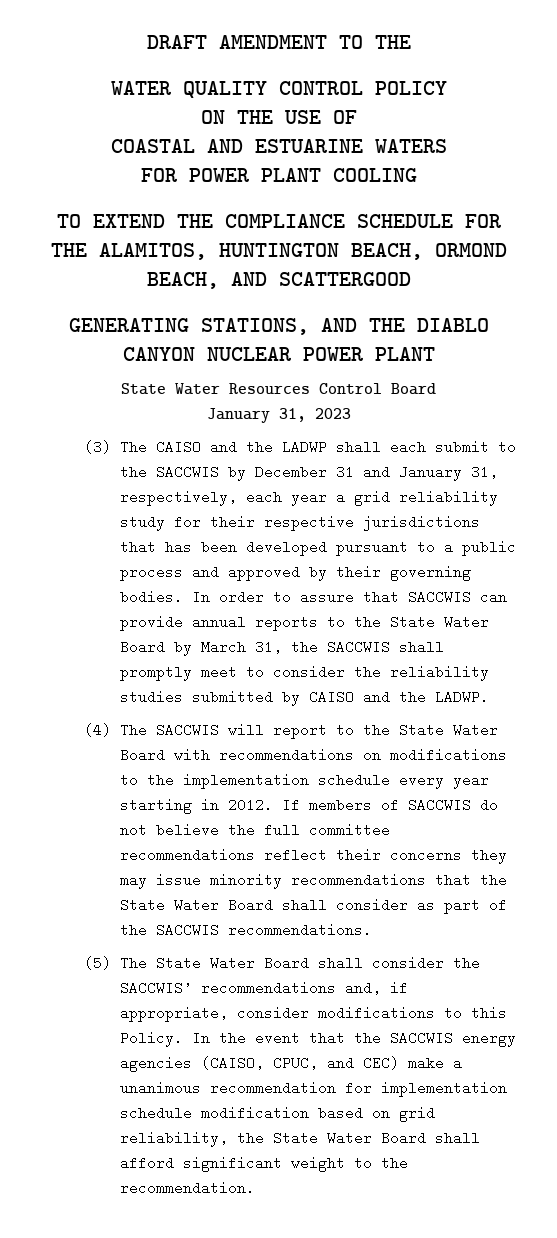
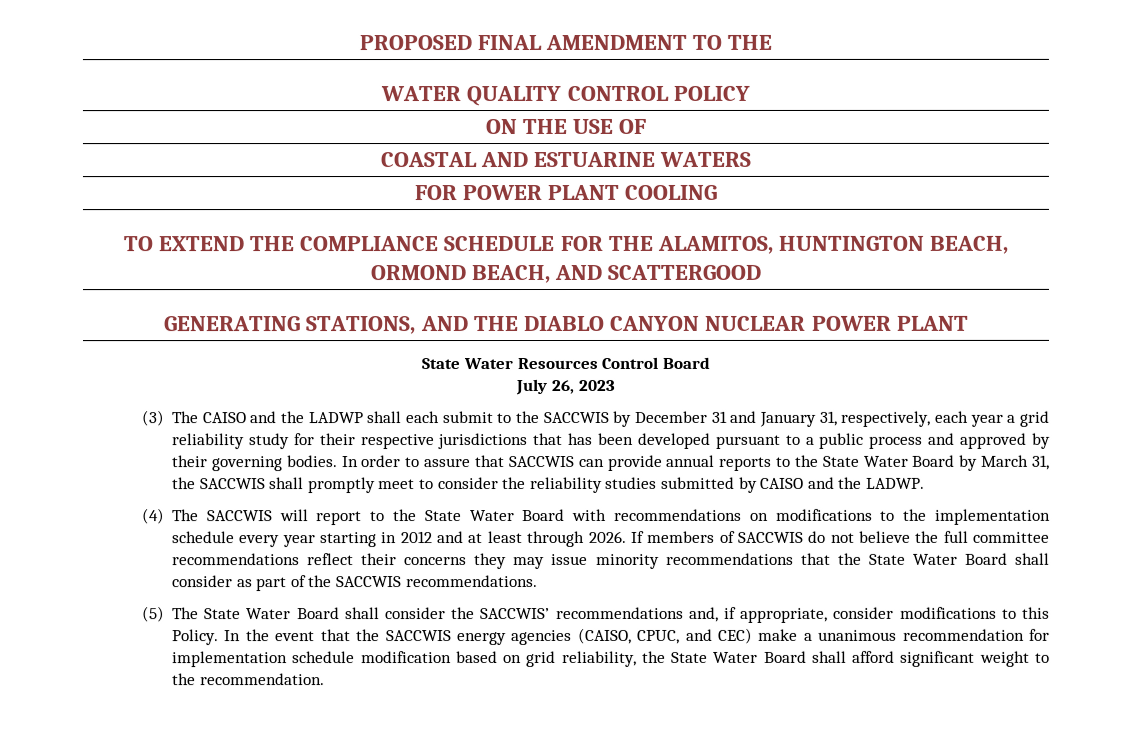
[146,35,207,49] DRAFT -> [358,35,542,51] PROPOSED FINAL
[206,408,306,423] January 31, -> [516,379,575,396] July 26,
[227,798,273,812] 2012. -> [400,530,627,548] 2012 and at least through 2026.

